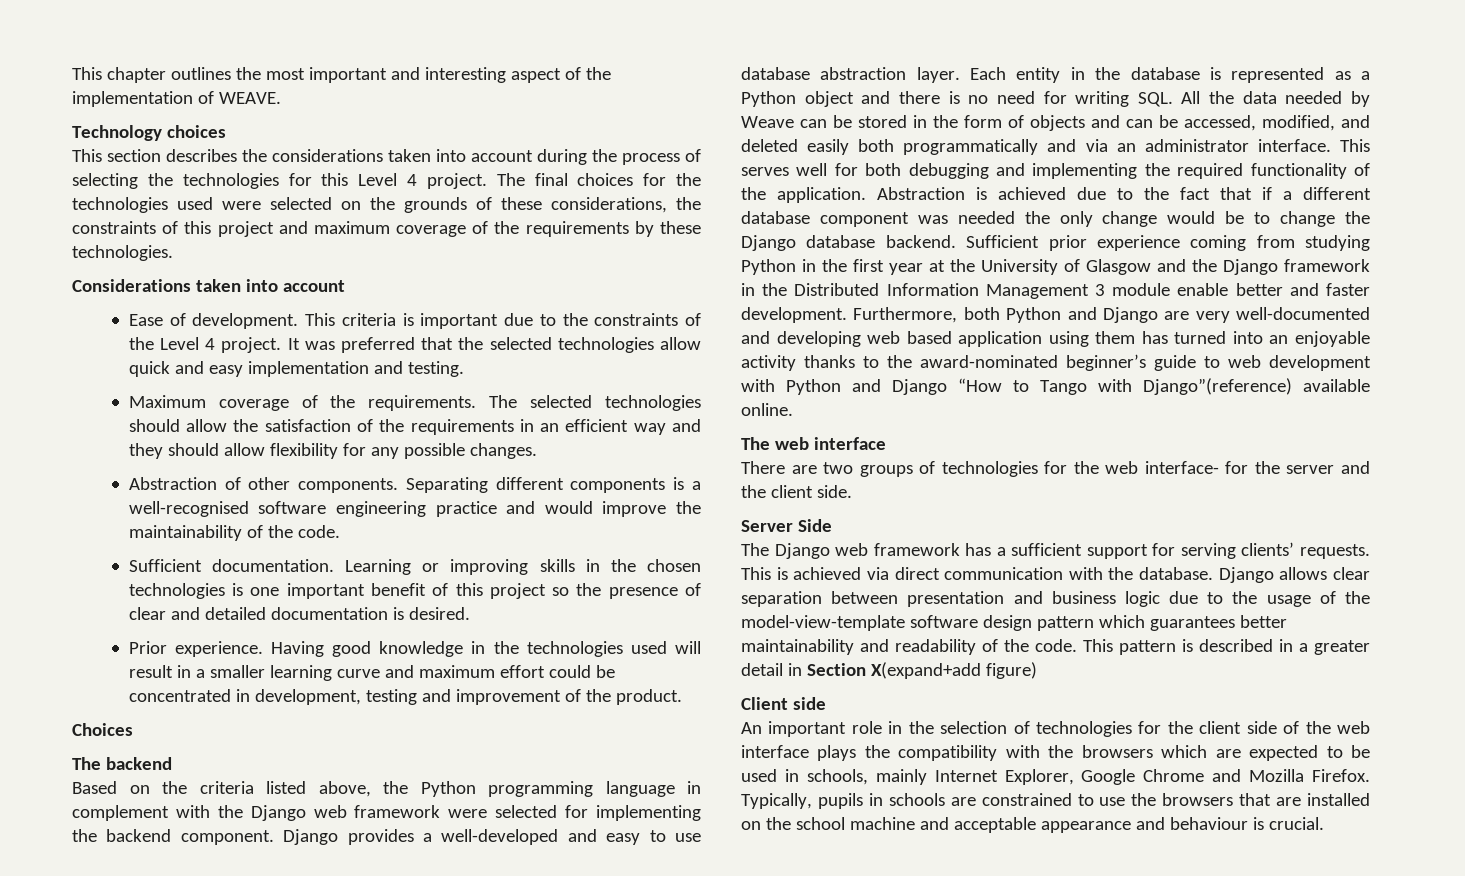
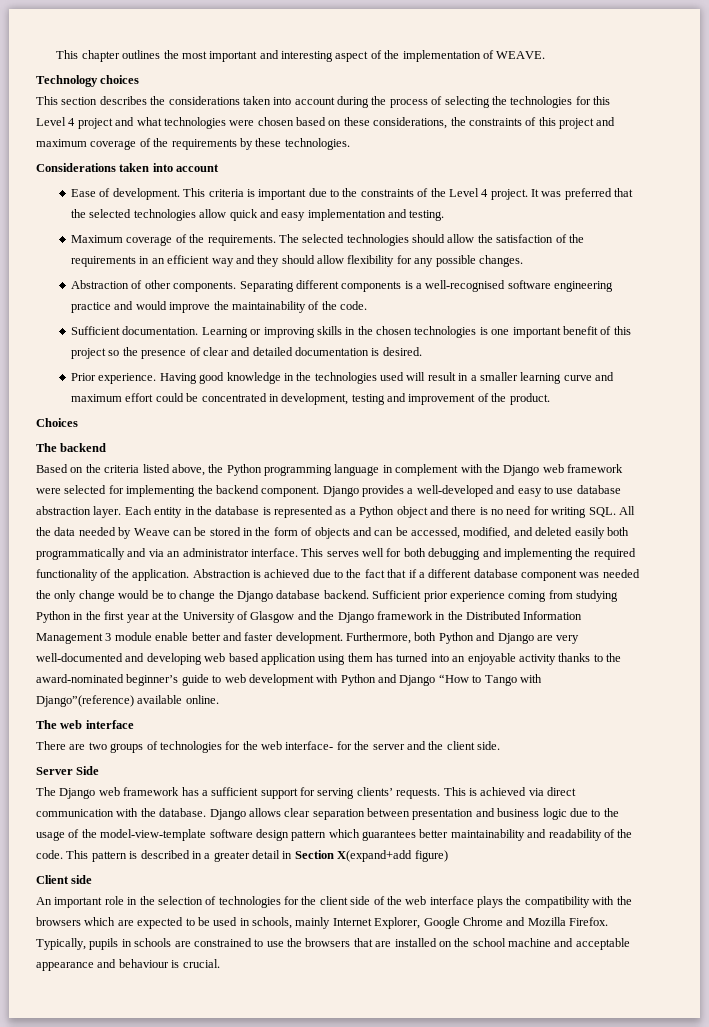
[426,173,701,189] [72,197,492,213] project. The final choices for the technologies used were selected on the grounds of -> [77,117,342,129] project and what technologies were chosen based on

